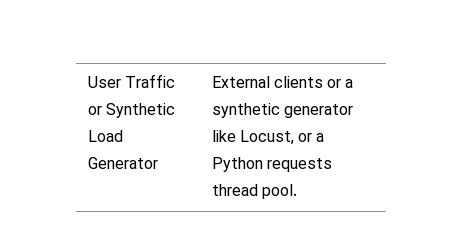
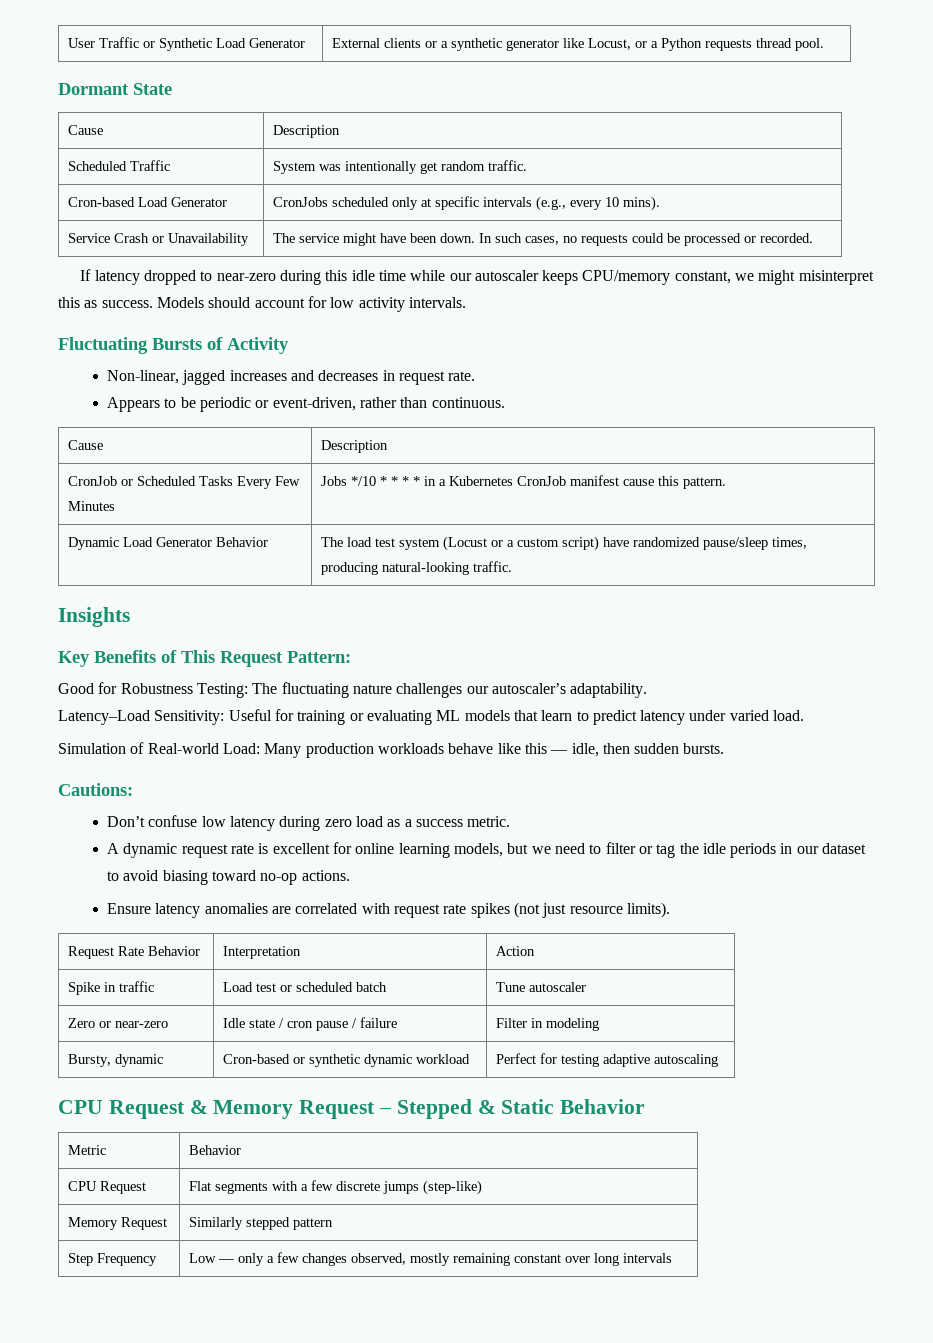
(297, 191) none -> [58,83,172,95] [68,125,104,135] [273,125,341,138] [68,160,171,171] [273,160,528,174] [68,197,228,207] [273,196,661,211] [68,233,250,246] [273,233,814,246] [80,269,874,285] [58,296,466,312] [58,337,289,354] [107,370,476,385] [107,397,505,412] [68,440,104,450] [321,440,389,453] [68,476,301,489] [68,501,116,511] [321,475,727,489] [68,537,269,550] [321,536,808,551] [321,561,513,575] [58,607,130,627] [58,650,351,667] [58,682,648,698] [58,709,805,725] [58,742,725,758] [58,783,133,796] [107,815,511,831] [107,842,867,858] [107,870,350,885] [107,902,670,918] [68,946,201,959] [223,946,302,959] [496,946,536,956] [68,981,155,995] [223,982,388,992] [496,982,587,992] [68,1018,169,1028] [223,1017,398,1031] [496,1018,600,1031] [68,1054,164,1067] [223,1054,471,1067] [496,1053,719,1067] [58,1099,646,1119] [68,1145,107,1155] [189,1145,242,1155] [68,1181,147,1194] [189,1180,483,1195] [68,1217,168,1230] [189,1217,334,1230] [68,1253,158,1266] [189,1252,673,1266] // Dormant State // Cause | Description // Scheduled Traffic | System was intentionally get random traffic. // Cron-based Load Generator | CronJobs scheduled only at specific intervals (e.g., every 10 mins). // Service Crash or Unavailability | The service might have been down. In such cases, no requests could be processed or recorded. // If latency dropped to near-zero during this idle time while our autoscaler keeps CPU/memory constant, we might misinterpret this as success. Models should account for low activity intervals. // Fluctuating Bursts of Activity // Non-linear, jagged increases and decreases in request rate. // Appears to be periodic or event-driven, rather than continuous. // Cause | Description // CronJob or Scheduled Tasks Every Few Minutes | Jobs */10 * * * * in a Kubernetes CronJob manifest cause this pattern. // Dynamic Load Generator Behavior | The load test system (Locust or a custom script) have randomized pause/sleep times, producing natural-looking traffic. // Insights // Key Benefits of This Request Pattern: // Good for Robustness Testing: The fluctuating nature challenges our autoscaler’s adaptability. // Latency–Load Sensitivity: Useful for training or evaluating ML models that learn to predict latency under varied load. // Simulation of Real-world Load: Many production workloads behave like this — idle, then sudden bursts. // Cautions: // Don’t confuse low latency during zero load as a success metric. // A dynamic request rate is excellent for online learning models, but we need to filter or tag the idle periods in our dataset to avoid biasing toward no-op actions. // Ensure latency anomalies are correlated with request rate spikes (not just resource limits). // Request Rate Behavior | Interpretation | Action // Spike in traffic | Load test or scheduled batch | Tune autoscaler // Zero or near-zero | Idle state / cron pause / failure | Filter in modeling // Bursty, dynamic | Cron-based or synthetic dynamic workload | Perfect for testing adaptive autoscaling // CPU Request & Memory Request – Stepped & Static Behavior // Metric | Behavior // CPU Request | Flat segments with a few discrete jumps (step-like) // Memory Request | Similarly stepped pattern // Step Frequency | Low — only a few changes observed, mostly remaining constant over long intervals

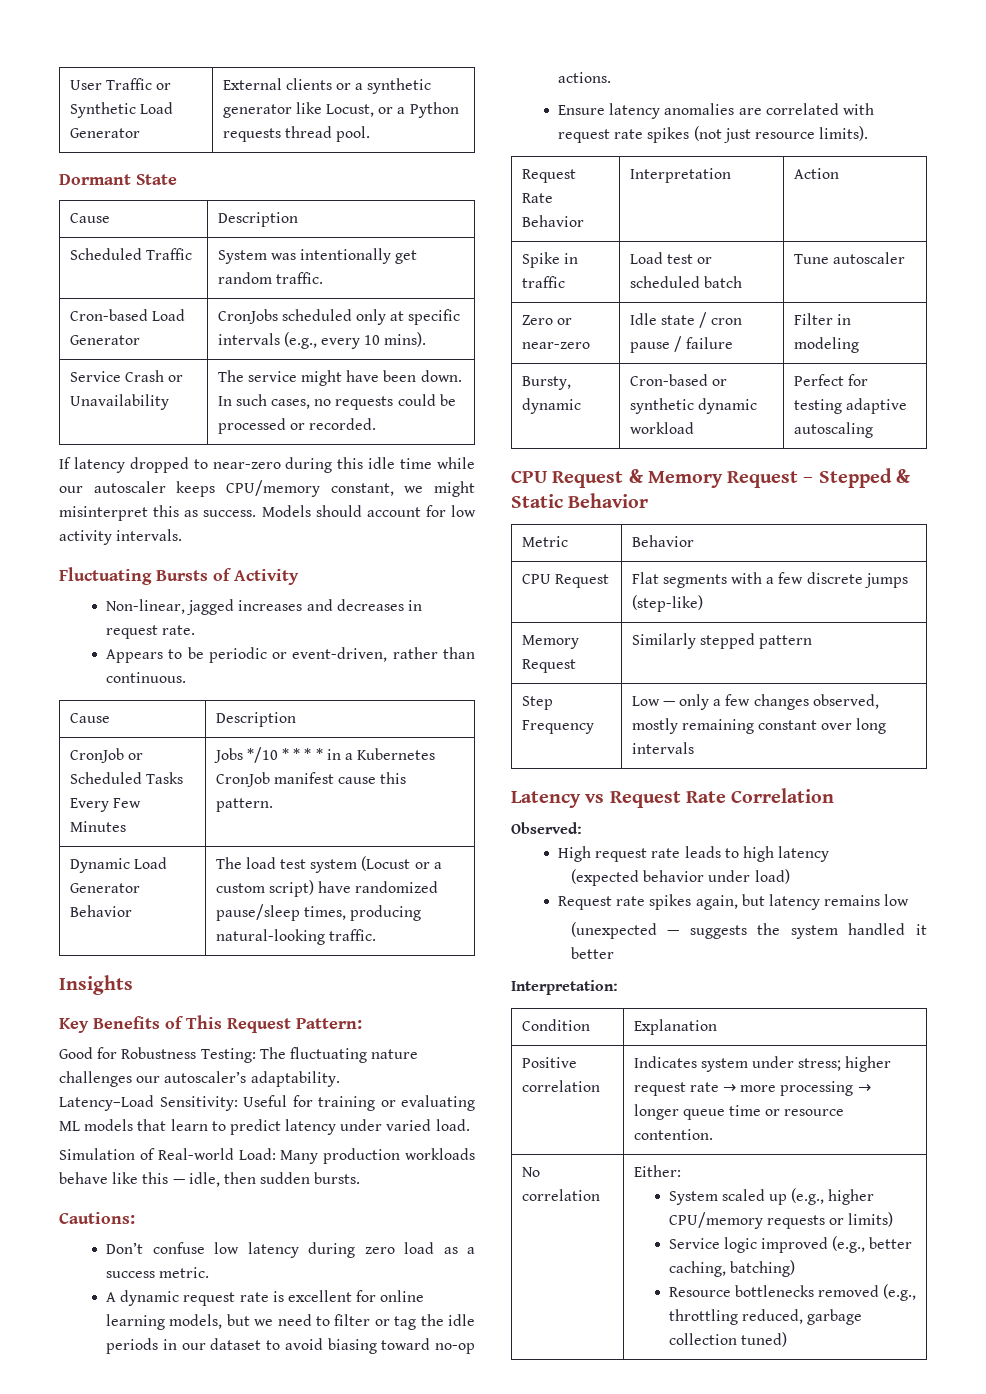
(673, 1258) none -> [511,788,835,808] [511,822,582,834] [558,846,830,862] [570,869,790,886] [558,894,910,910] [570,922,927,939] [570,947,614,959] [511,980,618,995] [521,1019,590,1031] [633,1019,717,1035] [521,1057,577,1068] [521,1080,600,1092] [633,1056,892,1072] [633,1081,871,1096] [633,1104,845,1120] [633,1129,713,1140] [521,1167,540,1177] [521,1189,600,1201] [633,1165,681,1177] [668,1188,875,1205] [668,1212,894,1229] [668,1236,913,1253] [668,1260,795,1277] [668,1284,917,1301] [668,1309,863,1325] [668,1332,787,1347] // Latency vs Request Rate Correlation // Observed: // High request rate leads to high latency // (expected behavior under load) // Request rate spikes again, but latency remains low // (unexpected — suggests the system handled it better // Interpretation: // Condition | Explanation // Positive correlation | Indicates system under stress; higher request rate → more processing → longer queue time or resource contention. // No correlation | Either: // System scaled up (e.g., higher CPU/memory requests or limits) // Service logic improved (e.g., better caching, batching) // Resource bottlenecks removed (e.g., throttling reduced, garbage collection tuned)

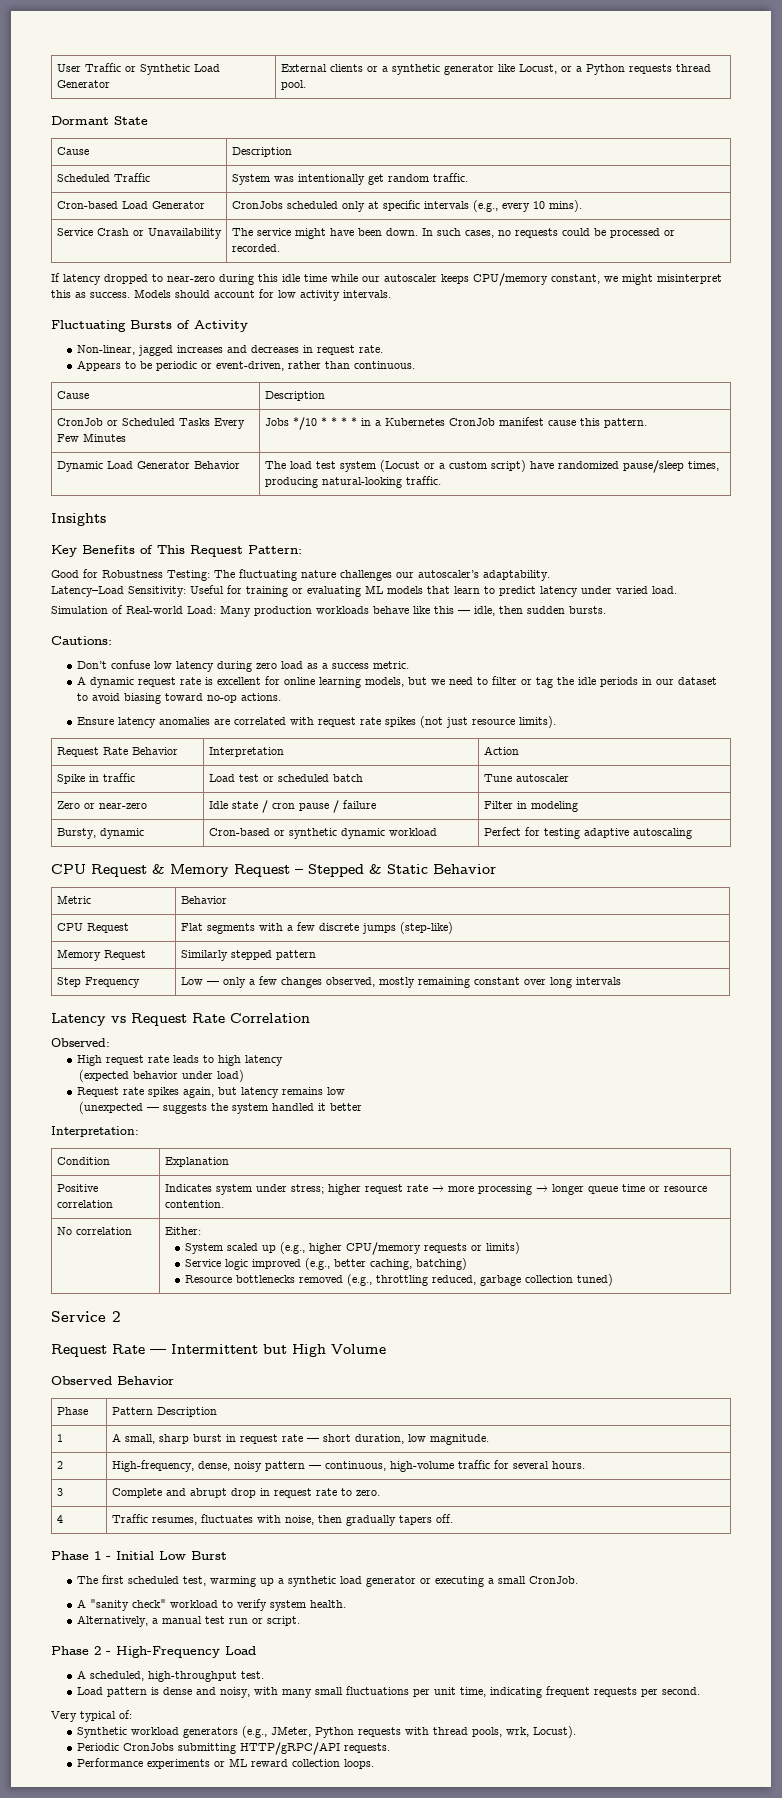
(787, 1339) none -> [51,1311,121,1322] [51,1344,386,1357] [51,1376,174,1385] [56,1407,88,1415] [111,1407,217,1417] [56,1434,63,1442] [111,1433,489,1445] [56,1461,63,1469] [111,1460,585,1472] [56,1488,63,1496] [111,1488,380,1498] [56,1515,63,1523] [111,1514,453,1526] [51,1551,227,1560] [77,1575,579,1587] [77,1599,347,1611] [77,1615,301,1627] [51,1646,256,1658] [77,1670,265,1682] [77,1686,701,1698] [51,1710,132,1722] [77,1726,577,1738] [77,1742,391,1755] [77,1758,375,1769] // Service 2 // Request Rate — Intermittent but High Volume // Observed Behavior // Phase | Pattern Description // 1 | A small, sharp burst in request rate — short duration, low magnitude. // 2 | High-frequency, dense, noisy pattern — continuous, high-volume traffic for several hours. // 3 | Complete and abrupt drop in request rate to zero. // 4 | Traffic resumes, fluctuates with noise, then gradually tapers off. // Phase 1 - Initial Low Burst // The first scheduled test, warming up a synthetic load generator or executing a small CronJob. // A "sanity check" workload to verify system health. // Alternatively, a manual test run or script. // Phase 2 - High-Frequency Load // A scheduled, high-throughput test. // Load pattern is dense and noisy, with many small fluctuations per unit time, indicating frequent requests per second. // Very typical of: // Synthetic workload generators (e.g., JMeter, Python requests with thread pools, wrk, Locust). // Periodic CronJobs submitting HTTP/gRPC/API requests. // Performance experiments or ML reward collection loops.

